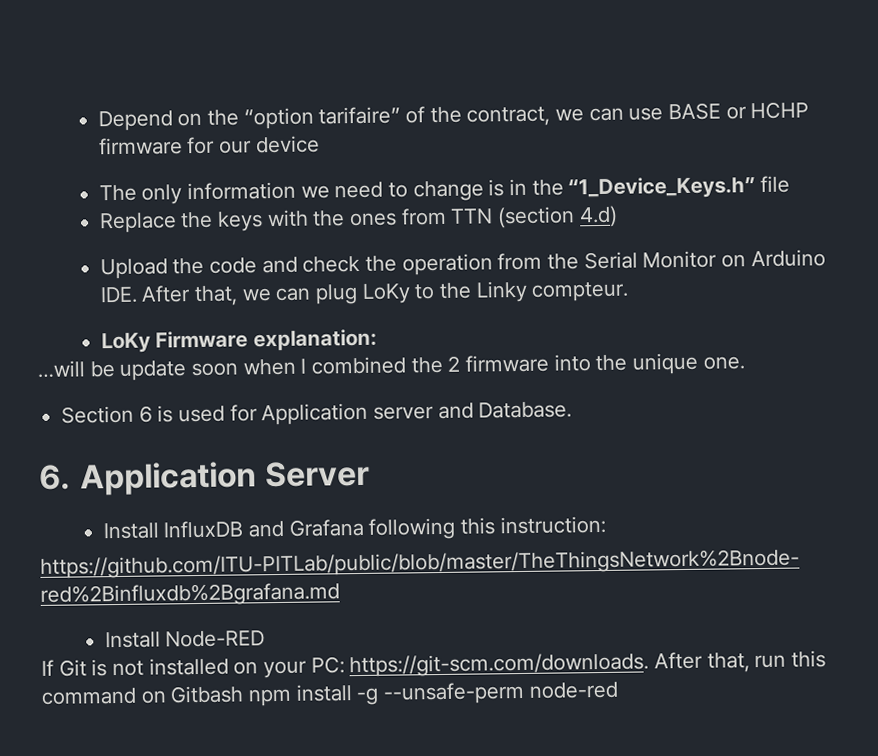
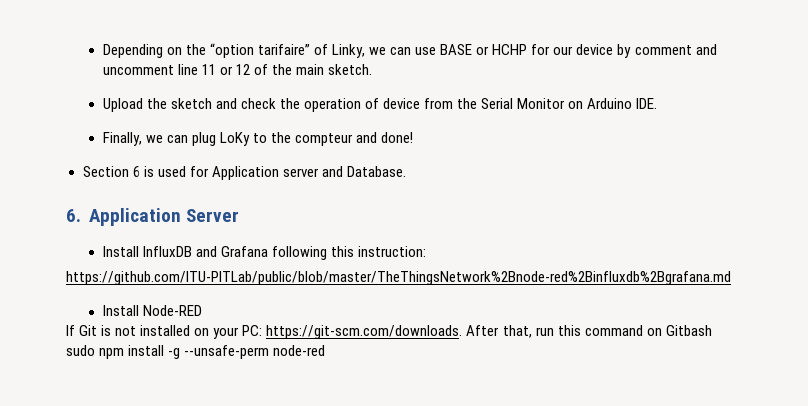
[97,110,173,132] Depend -> [102,44,163,58] Depending
[429,106,551,127] the contract, -> [331,44,365,58] Linky,
[98,137,183,156] firmware -> (528, 49) none
[98,175,791,205] [98,205,618,234] // The only information we need to change is in the “1_Device_Keys.h” file // Replace the keys with the ones from TTN (section 4.d) -> [617,44,717,58] [102,64,373,75] by comment and uncomment line 11 or 12 of the main sketch.
[209,257,258,274] code -> [170,98,212,109] sketch
(493, 264) none -> [365,98,421,109] of device
[141,285,239,307] After that, -> [102,132,142,146] // Finally,
[475,280,630,303] [100,328,378,354] [37,352,745,381] Linky compteur. // LoKy Firmware explanation: // …will be update soon when I combined the 2 firmware into the unique one. -> [295,132,414,146] compteur and done!
(245, 694) none -> [66,345,95,356] sudo

